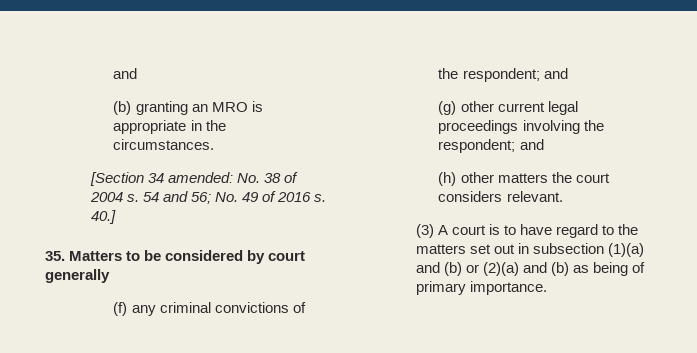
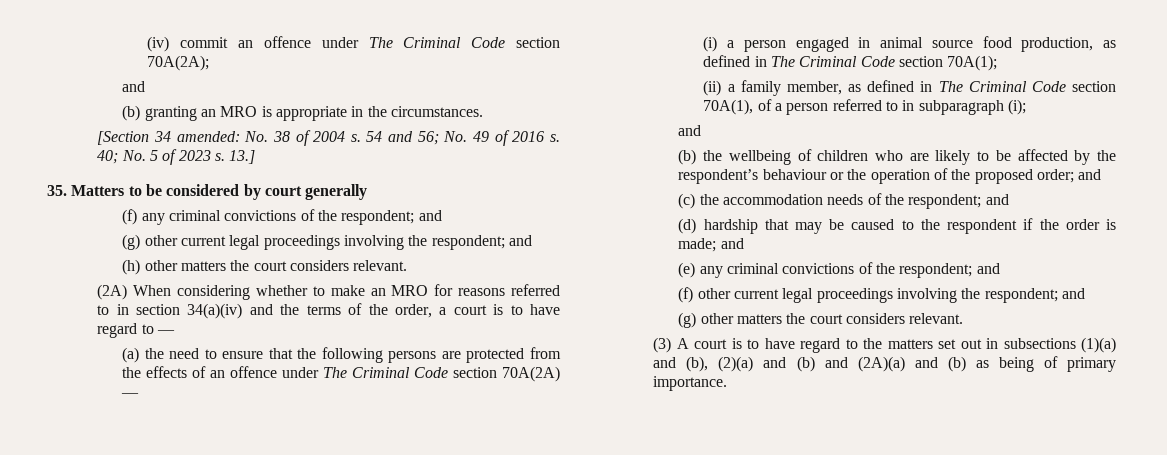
(113, 73) none -> [147,36,561,52] [147,55,210,71] (iv) commit an offence under The Criminal Code section 70A(2A); //
[90,210,116,224] 40.] -> [97,149,256,165] 40; No. 5 of 2023 s. 13.]
(563, 196) none -> [97,284,560,300] [97,303,560,319] [97,323,175,338] [122,347,561,363] [122,366,561,382] [121,393,140,397] [703,36,1116,52] [703,55,998,71] [703,80,1116,96] [703,99,1027,115] [678,125,702,136] [678,149,1116,165] [678,168,1102,184] [678,193,1009,209] [678,218,1116,234] [678,238,744,252] [678,262,1000,278] [678,287,1085,303] [678,312,964,328] // (2A) When considering whether to make an MRO for reasons referred to in section 34(a)(iv) and the terms of the order, a court is to have regard to — // (a) the need to ensure that the following persons are protected from the effects of an offence under The Criminal Code section 70A(2A) — // (i) a person engaged in animal source food production, as defined in The Criminal Code section 70A(1); // (ii) a family member, as defined in The Criminal Code section 70A(1), of a person referred to in subparagraph (i); // and // (b) the wellbeing of children who are likely to be affected by the respondent’s behaviour or the operation of the proposed order; and // (c) the accommodation needs of the respondent; and // (d) hardship that may be caused to the respondent if the order is made; and // (e) any criminal convictions of the respondent; and // (f) other current legal proceedings involving the respondent; and // (g) other matters the court considers relevant.
[532,243,604,254] subsection -> [1003,338,1076,349] subsections
[443,262,519,276] (b) or (2)(a) -> [686,356,905,372] (b), (2)(a) and (b) and (2A)(a)

